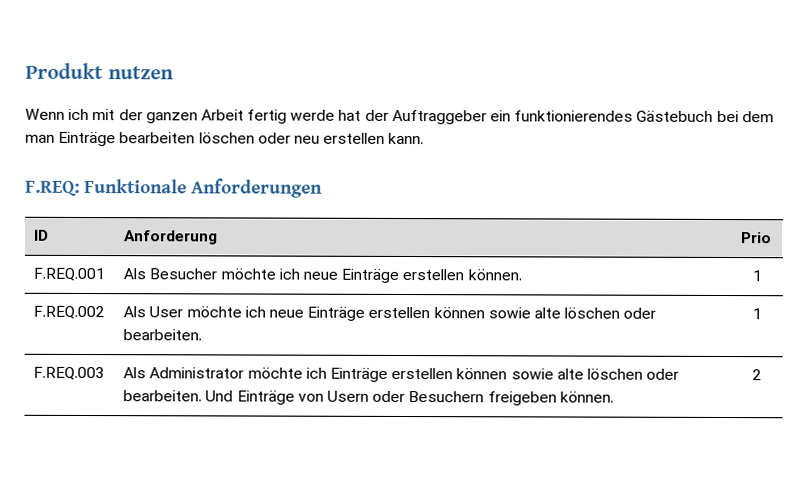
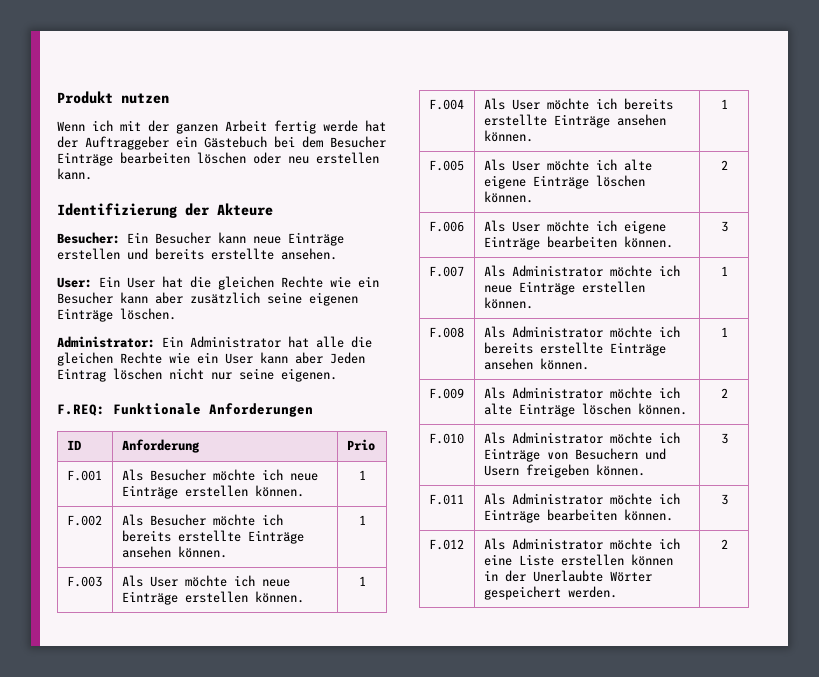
[514,110,634,122] funktionierendes -> (197, 142) none
[25,134,55,143] man -> [330,136,386,148] Besucher
(425, 138) none -> [57,203,273,218] [57,232,344,246] [57,248,337,260] [57,276,379,290] [57,292,358,306] [57,308,176,322] [57,336,372,348] [57,352,365,366] [57,368,337,382] // Identifizierung der Akteure // Besucher: Ein Besucher kann neue Einträge erstellen und bereits erstellte ansehen. // User: Ein User hat die gleichen Rechte wie ein Besucher kann aber zusätzlich seine eigenen Einträge löschen. // Administrator: Ein Administrator hat alle die gleichen Rechte wie ein User kann aber Jeden Eintrag löschen nicht nur seine eigenen.
[33,267,106,282] F.REQ.001 -> [66,470,102,481] F.001
[33,305,106,320] F.REQ.002 -> [66,515,102,526] [121,514,283,526] [121,530,304,544] [121,546,227,558] [358,515,366,525] [66,576,102,587] F.002 | Als Besucher möchte ich bereits erstellte Einträge ansehen können. | 1 // F.003
[433,307,657,319] [123,329,203,341] [752,308,762,320] [33,366,106,381] [123,367,680,382] [123,390,614,406] können sowie alte löschen oder bearbeiten. | 1 // F.REQ.003 | Als Administrator möchte ich Einträge erstellen können sowie alte löschen oder bearbeiten. Und Einträge von Usern oder Besuchern freigeben können. -> [254,591,304,603] [358,576,366,586] [428,99,464,110] [483,98,673,110] [483,114,666,128] [483,130,533,142] [720,99,728,109] [428,160,464,171] [483,159,652,171] [483,175,645,189] [483,191,533,203] [720,160,728,170] [428,221,464,232] [483,220,666,234] [483,236,673,250] [720,221,728,232] [428,266,464,277] [483,265,680,277] [483,281,645,295] [483,297,533,309] [720,266,728,276] [428,327,464,338] [483,326,680,338] [483,342,666,356] [483,358,589,370] [720,327,728,337] [428,388,464,399] [483,387,680,399] [483,403,687,417] [720,388,728,398] [428,433,464,444] [483,432,680,444] [483,448,666,462] [483,464,645,478] [720,433,728,444] [428,494,464,505] [483,493,680,505] [483,509,673,523] [720,494,728,505] [428,539,464,550] [483,538,680,550] [483,554,673,566] [483,570,652,582] [483,586,617,600] können. | 1 // F.004 | Als User möchte ich bereits erstellte Einträge ansehen können. | 1 // F.005 | Als User möchte ich alte eigene Einträge löschen können. | 2 // F.006 | Als User möchte ich eigene Einträge bearbeiten können. | 3 // F.007 | Als Administrator möchte ich neue Einträge erstellen können. | 1 // F.008 | Als Administrator möchte ich bereits erstellte Einträge ansehen können. | 1 // F.009 | Als Administrator möchte ich alte Einträge löschen können. | 2 // F.010 | Als Administrator möchte ich Einträge von Besuchern und Usern freigeben können. | 3 // F.011 | Als Administrator möchte ich Einträge bearbeiten können. | 3 // F.012 | Als Administrator möchte ich eine Liste erstellen können in der Unerlaubte Wörter gespeichert werden.

